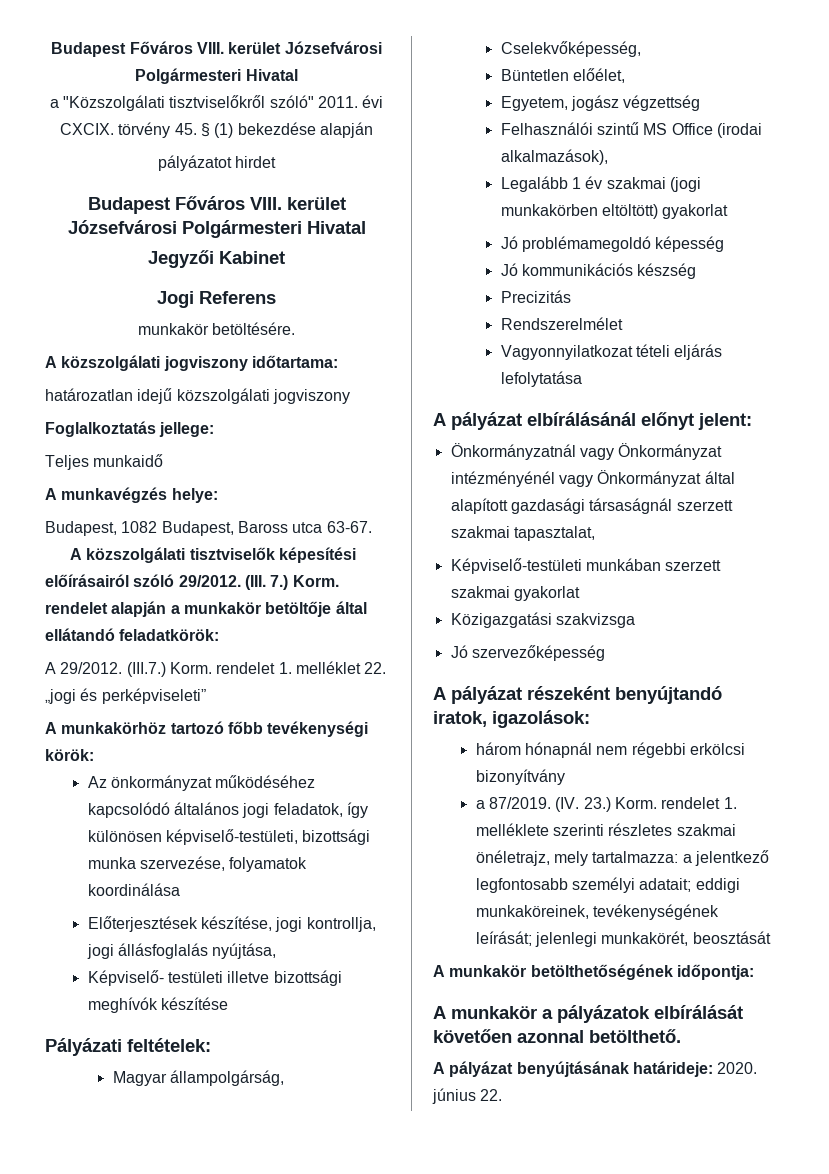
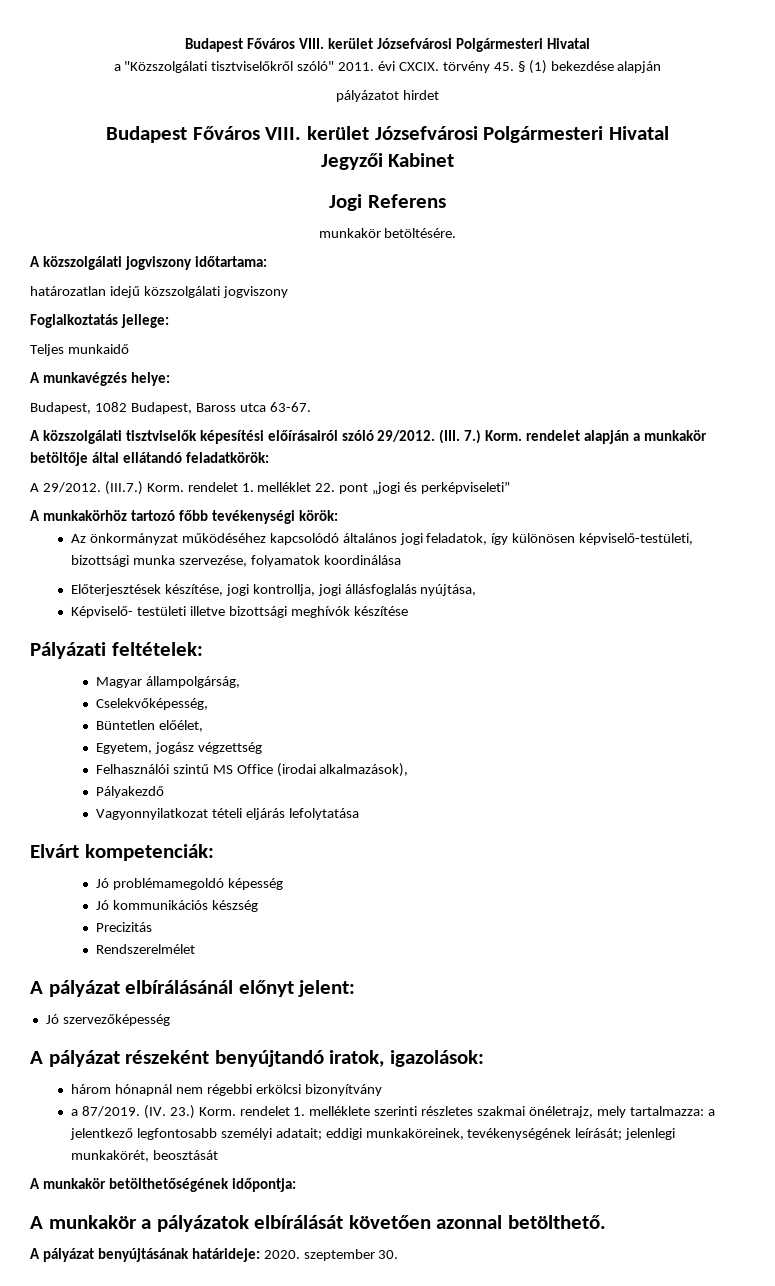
(387, 668) none -> [339,483,369,494] pont
[500,176,701,192] [500,204,729,219] Legalább 1 év szakmai (jogi munkakörben eltöltött) gyakorlat -> [95,786,164,798] [95,808,359,820] [30,844,214,861] Pályakezdő // Vagyonnyilatkozat tételi eljárás lefolytatása // Elvárt kompetenciák:
[500,344,723,360] [500,371,582,387] // Vagyonnyilatkozat tételi eljárás lefolytatása -> (195, 949) none
[450,443,723,460] [450,470,735,487] [450,498,733,514] [450,526,595,541] [450,558,722,574] [450,586,580,601] [450,612,635,628] // Önkormányzatnál vagy Önkormányzat intézményénél vagy Önkormányzat által alapított gazdasági társaságnál szerzett szakmai tapasztalat, // Képviselő-testületi munkában szerzett szakmai gyakorlat // Közigazgatási szakvizsga -> (356, 988) none
[432,1088,503,1104] június 22. -> [303,1249,399,1261] szeptember 30.

